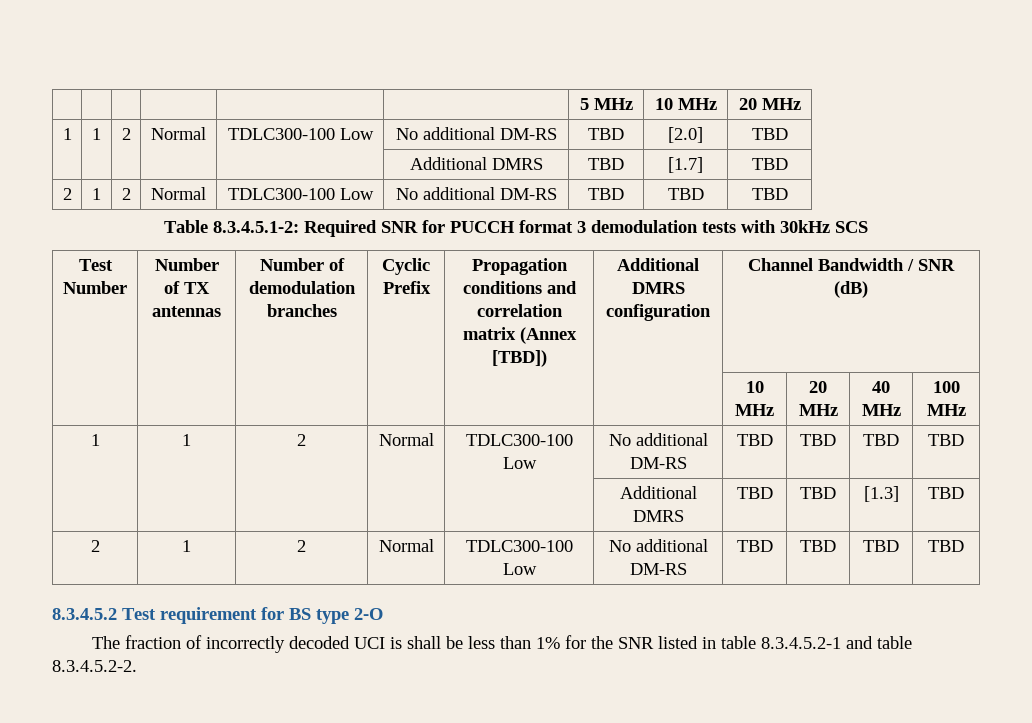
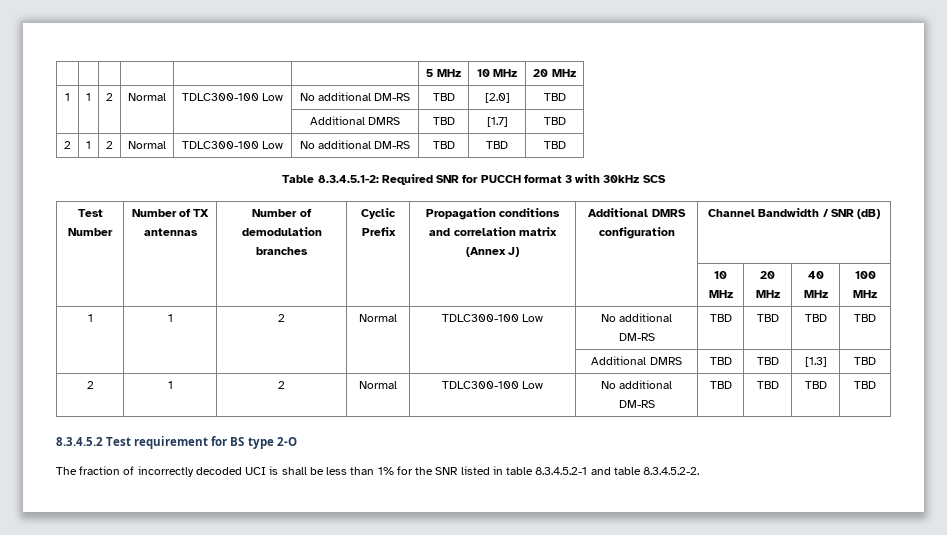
[591,220,736,233] demodulation tests -> (572, 179) none
[491,350,547,367] [TBD]) -> [508,247,520,257] J)

